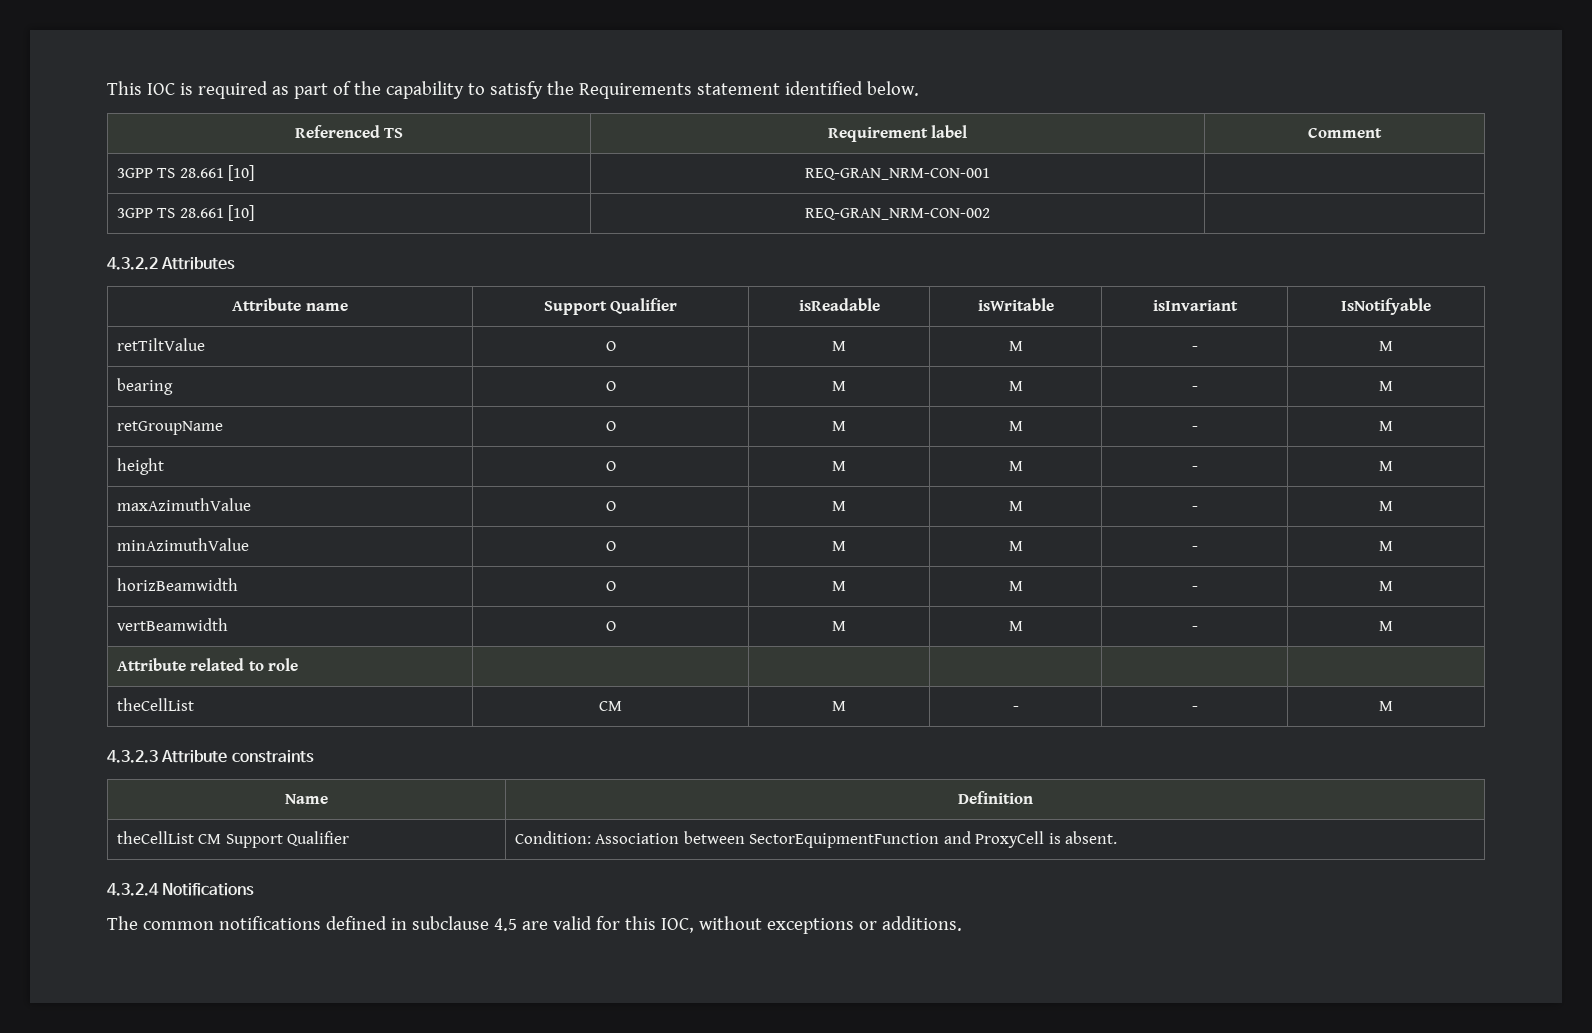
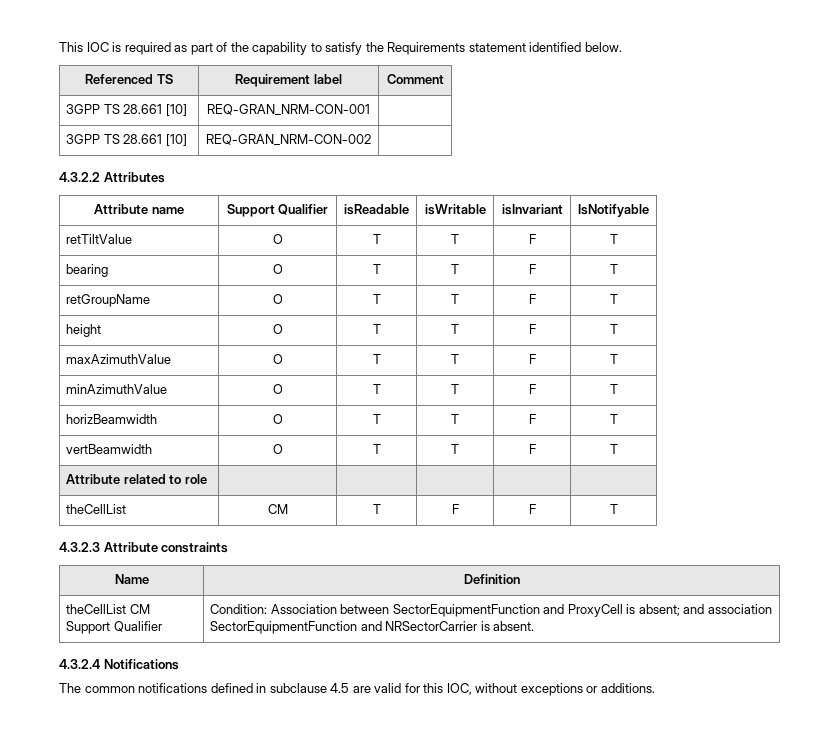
[832,341,846,351] [1008,341,1023,351] [1191,346,1198,351] [1379,341,1393,351] [117,378,174,395] [605,381,616,391] [832,381,846,391] [1008,381,1023,391] [1191,386,1198,391] [1379,381,1393,391] [117,421,224,435] [605,421,616,431] [832,421,846,431] [1008,421,1023,431] [1191,426,1198,431] [1379,421,1393,431] [117,458,165,475] [605,461,616,471] [832,461,846,471] [1008,461,1023,471] [1191,466,1198,471] [1379,461,1393,471] [117,498,252,511] [605,501,616,511] [832,501,846,511] [1008,501,1023,511] [1191,506,1198,511] [1379,501,1393,511] [117,538,250,551] [605,541,616,551] [832,541,846,551] [1008,541,1023,551] [1191,546,1198,551] [1379,541,1393,551] [117,578,239,591] [605,581,616,591] [832,581,846,591] [1008,581,1023,591] [1191,586,1198,591] [1379,581,1393,591] [117,618,229,631] [605,621,616,631] [832,621,846,631] [1008,621,1023,631] [1191,626,1198,631] [1379,621,1393,631] M | M | - | M // bearing | O | M | M | - | M // retGroupName | O | M | M | - | M // height | O | M | M | - | M // maxAzimuthValue | O | M | M | - | M // minAzimuthValue | O | M | M | - | M // horizBeamwidth | O | M | M | - | M // vertBeamwidth | O | M | M | - | M -> [372,234,381,244] [451,234,459,244] [528,234,536,244] [609,234,618,244] [66,264,109,277] [272,264,283,274] [372,264,381,274] [451,264,459,274] [528,264,536,274] [609,264,618,274] [66,294,151,307] [272,294,283,304] [372,294,381,304] [451,294,459,304] [528,294,536,304] [609,294,618,304] [66,324,102,337] [272,324,283,334] [372,324,381,334] [451,324,459,334] [528,324,536,334] [609,324,618,334] [66,354,172,364] [272,354,283,364] [372,354,381,364] [451,354,459,364] [528,354,536,364] [609,354,618,364] [66,384,168,394] [272,384,283,394] [372,384,381,394] [451,384,459,394] [528,384,536,394] [609,384,618,394] [66,414,158,424] [272,414,283,424] [372,414,381,424] [451,414,459,424] [528,414,536,424] [609,414,618,424] [66,444,153,454] [272,444,283,454] [372,444,381,454] [451,444,459,454] [528,444,536,454] [609,444,618,454] T | T | F | T // bearing | O | T | T | F | T // retGroupName | O | T | T | F | T // height | O | T | T | F | T // maxAzimuthValue | O | T | T | F | T // minAzimuthValue | O | T | T | F | T // horizBeamwidth | O | T | T | F | T // vertBeamwidth | O | T | T | F | T
[832,701,846,711] [1012,706,1019,711] [1191,706,1198,711] [1379,701,1393,711] M | - | - | M -> [372,504,381,514] [451,504,459,514] [528,504,536,514] [609,504,618,514] T | F | F | T
(1061, 838) none -> [638,604,772,616] [210,621,490,634] absent; and association SectorEquipmentFunction and NRSectorCarrier is

